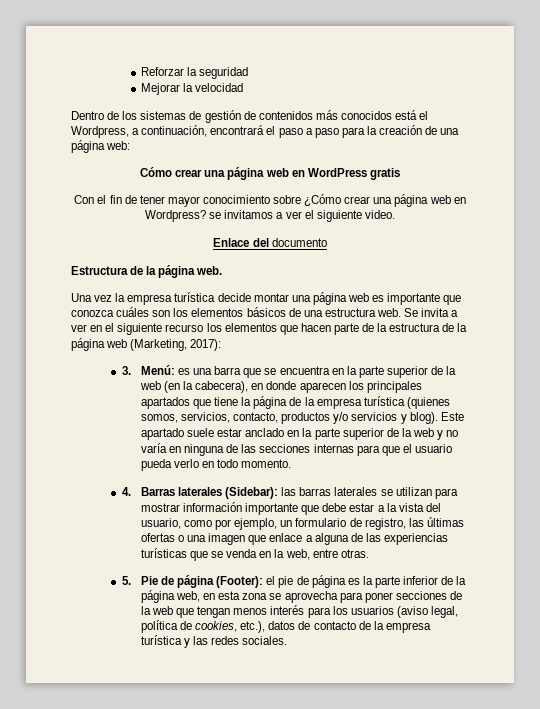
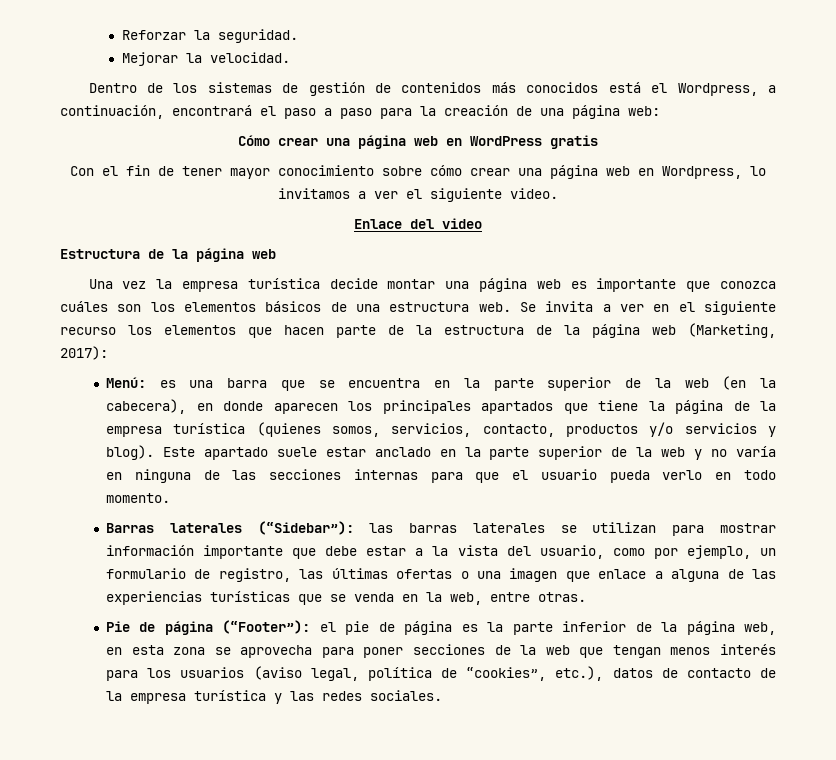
[199,67,249,79] seguridad -> [217,29,298,43] seguridad.
[195,83,244,92] velocidad -> [209,52,290,63] velocidad.
[304,194,466,207] [145,210,222,222] ¿Cómo crear una página web en Wordpress? se -> [430,165,766,179] cómo crear una página web en Wordpress, lo
[271,238,327,247] documento -> [442,218,482,229] video
[196,266,223,275] web. -> [252,249,276,259] web
[121,366,131,375] 3. -> (108, 353) none
[121,487,131,496] 4. -> (171, 498) none
[225,487,279,499] (Sidebar): -> [257,521,354,535] (“Sidebar”):
[121,576,131,585] 5. -> (587, 597) none
[216,576,264,588] (Footer): -> [222,620,311,634] (“Footer”):
[195,621,238,632] cookies, -> [466,667,547,681] “cookies”,

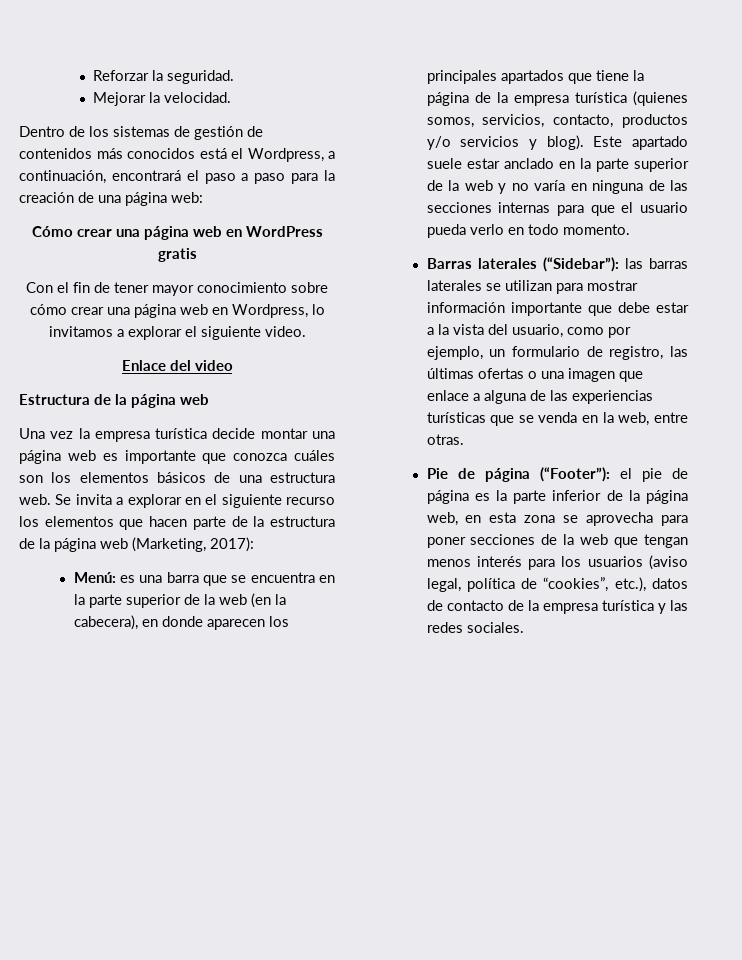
[374,191,398,199] ver -> [127,326,182,340] explorar
[620,304,644,312] ver -> [127,494,182,508] explorar

